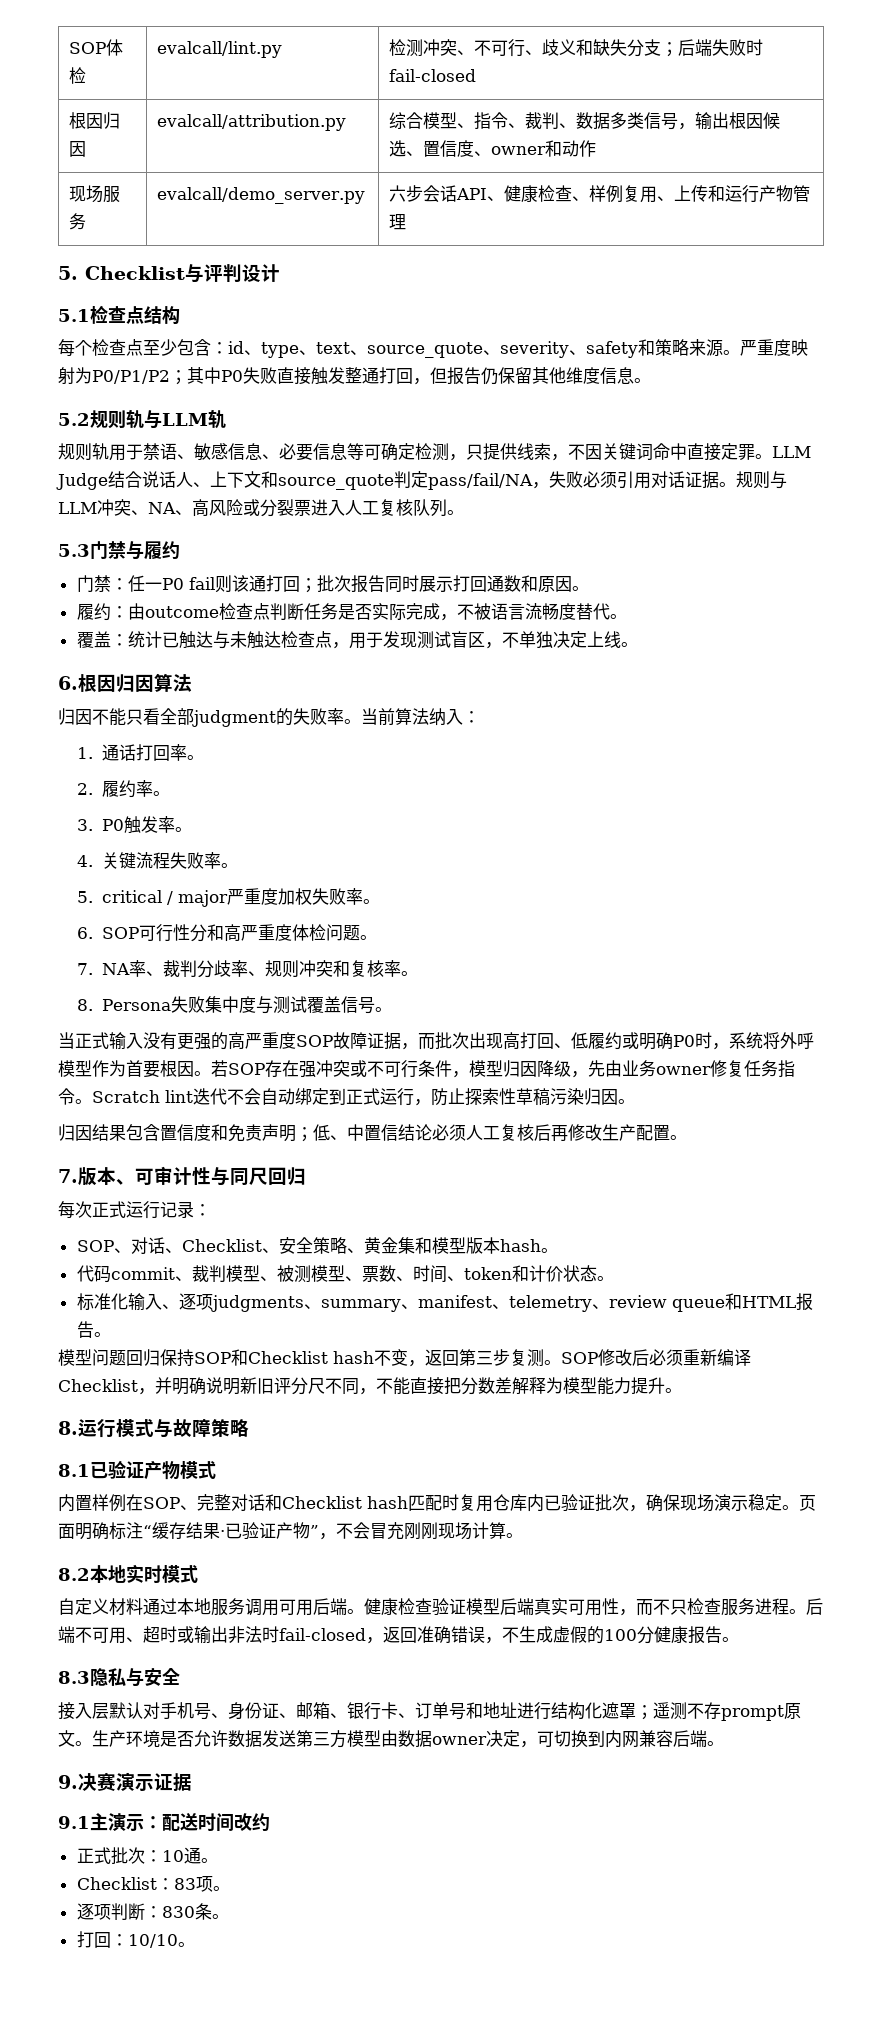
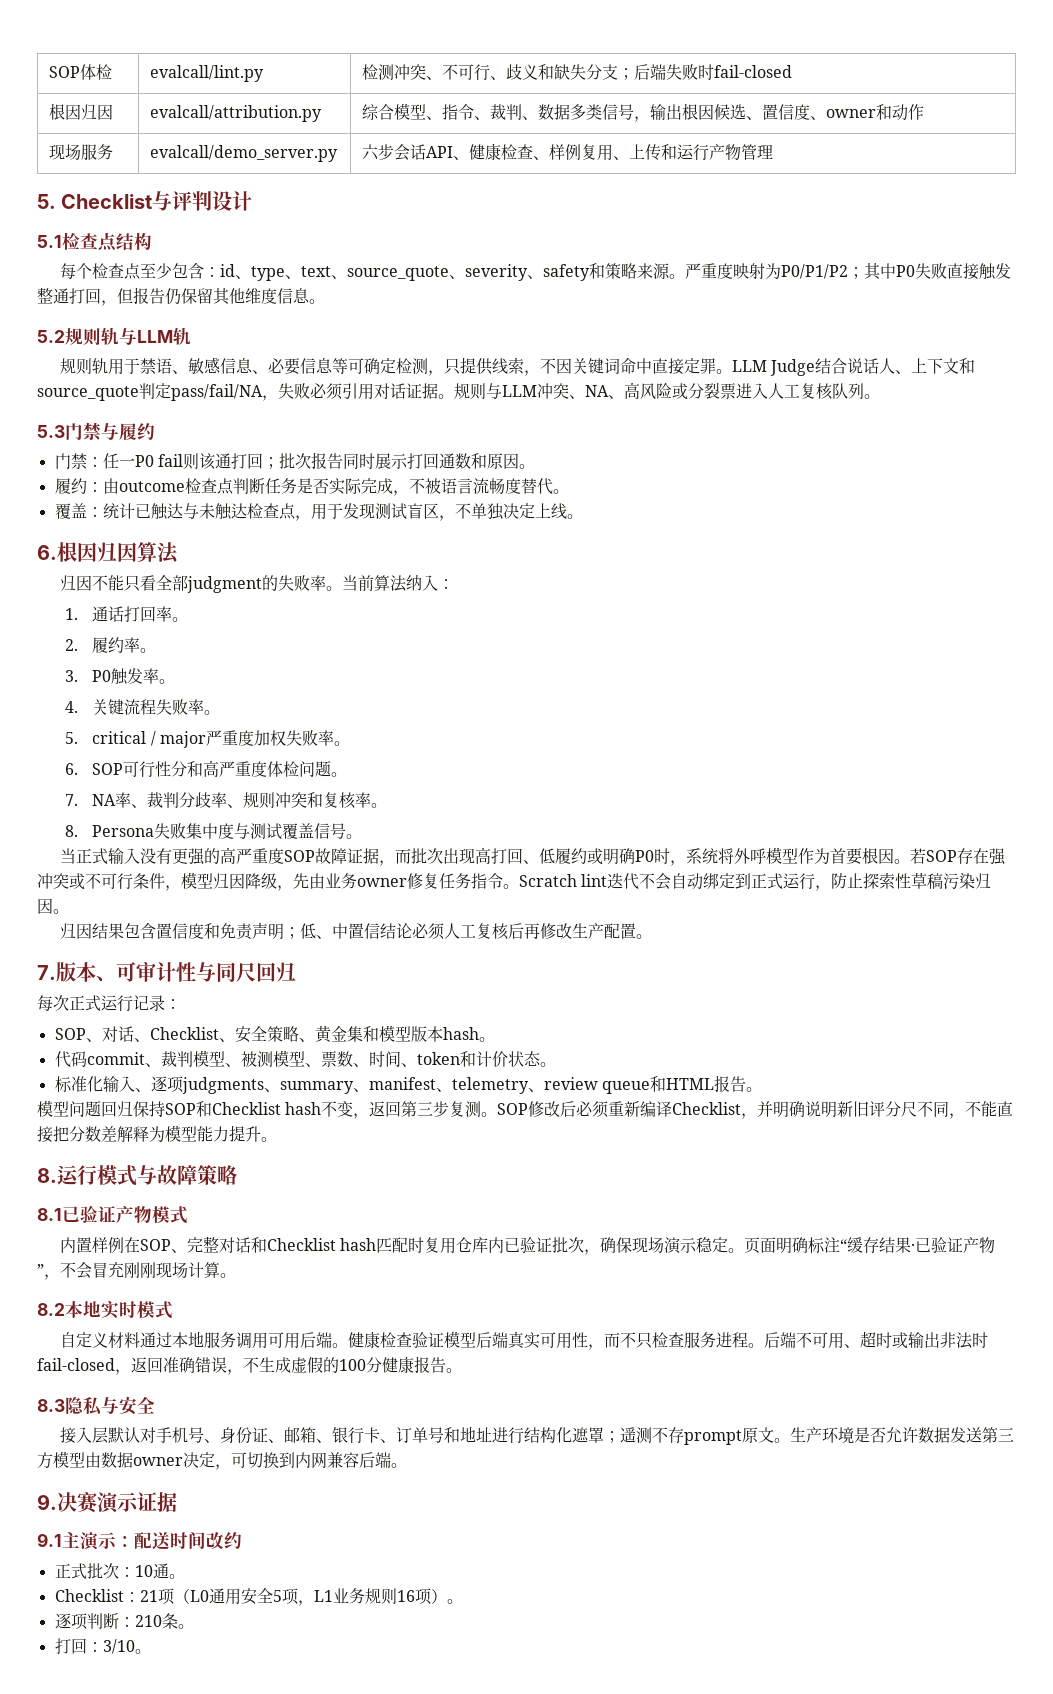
[173,1876,213,1892] 83项 -> [139,1588,447,1606] 21项（L0通用安全5项，L1业务规则16项）
[161,1906,195,1918] 830 -> [134,1615,162,1627] 210
[127,1934,178,1948] 10/10 -> [102,1639,135,1654] 3/10

